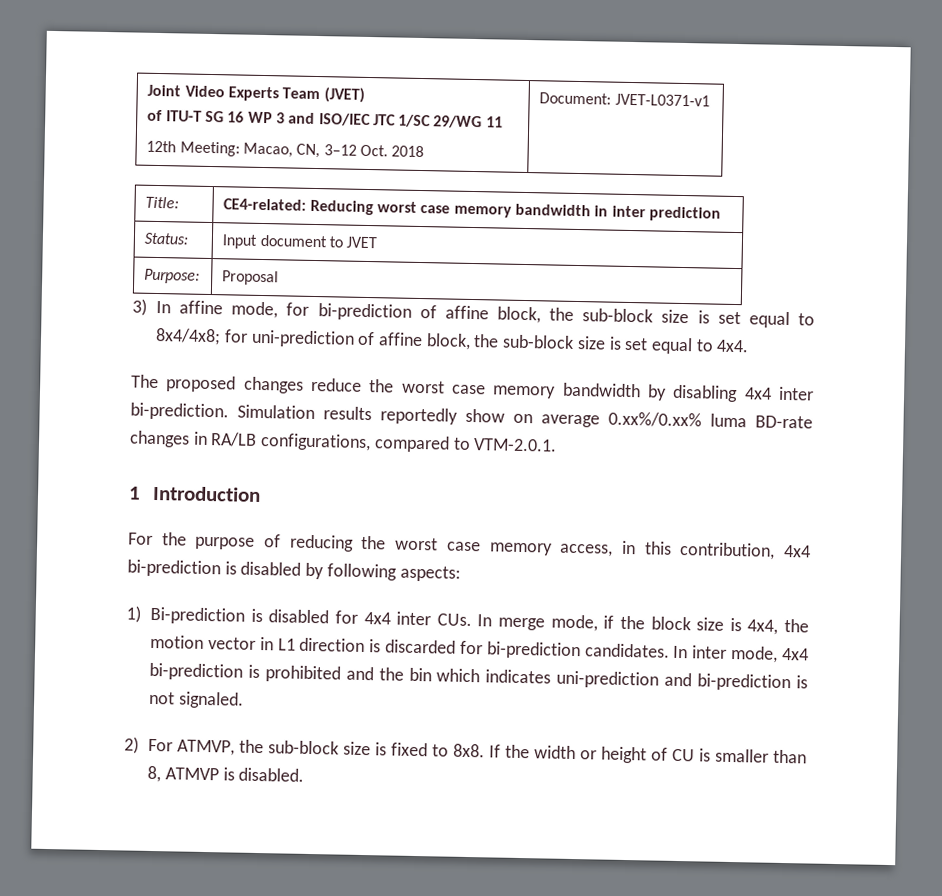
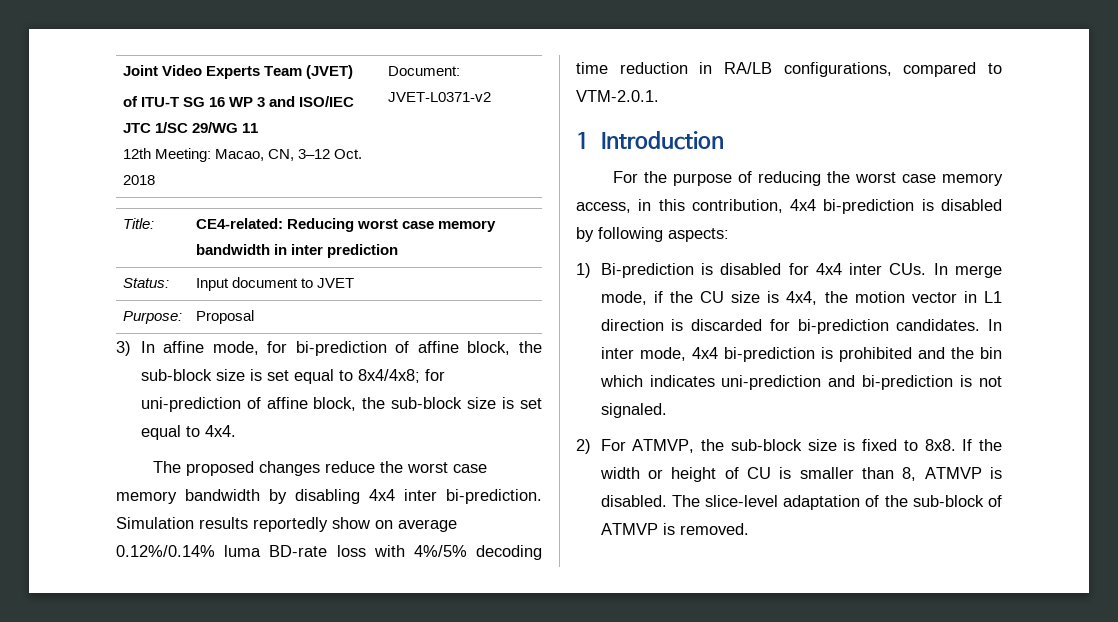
[614,93,710,107] JVET-L0371-v1 -> [387,92,491,102] JVET-L0371-v2
[608,411,702,428] 0.xx%/0.xx% -> [116,545,215,557] 0.12%/0.14%
[129,430,190,448] changes -> [336,545,542,560] [576,62,688,74] loss with 4%/5% decoding time reduction
[650,616,691,631] block -> [700,291,725,303] CU
(305, 774) none -> [671,495,1002,510] [600,523,749,535] The slice-level adaptation of the sub-block of ATMVP is removed.

